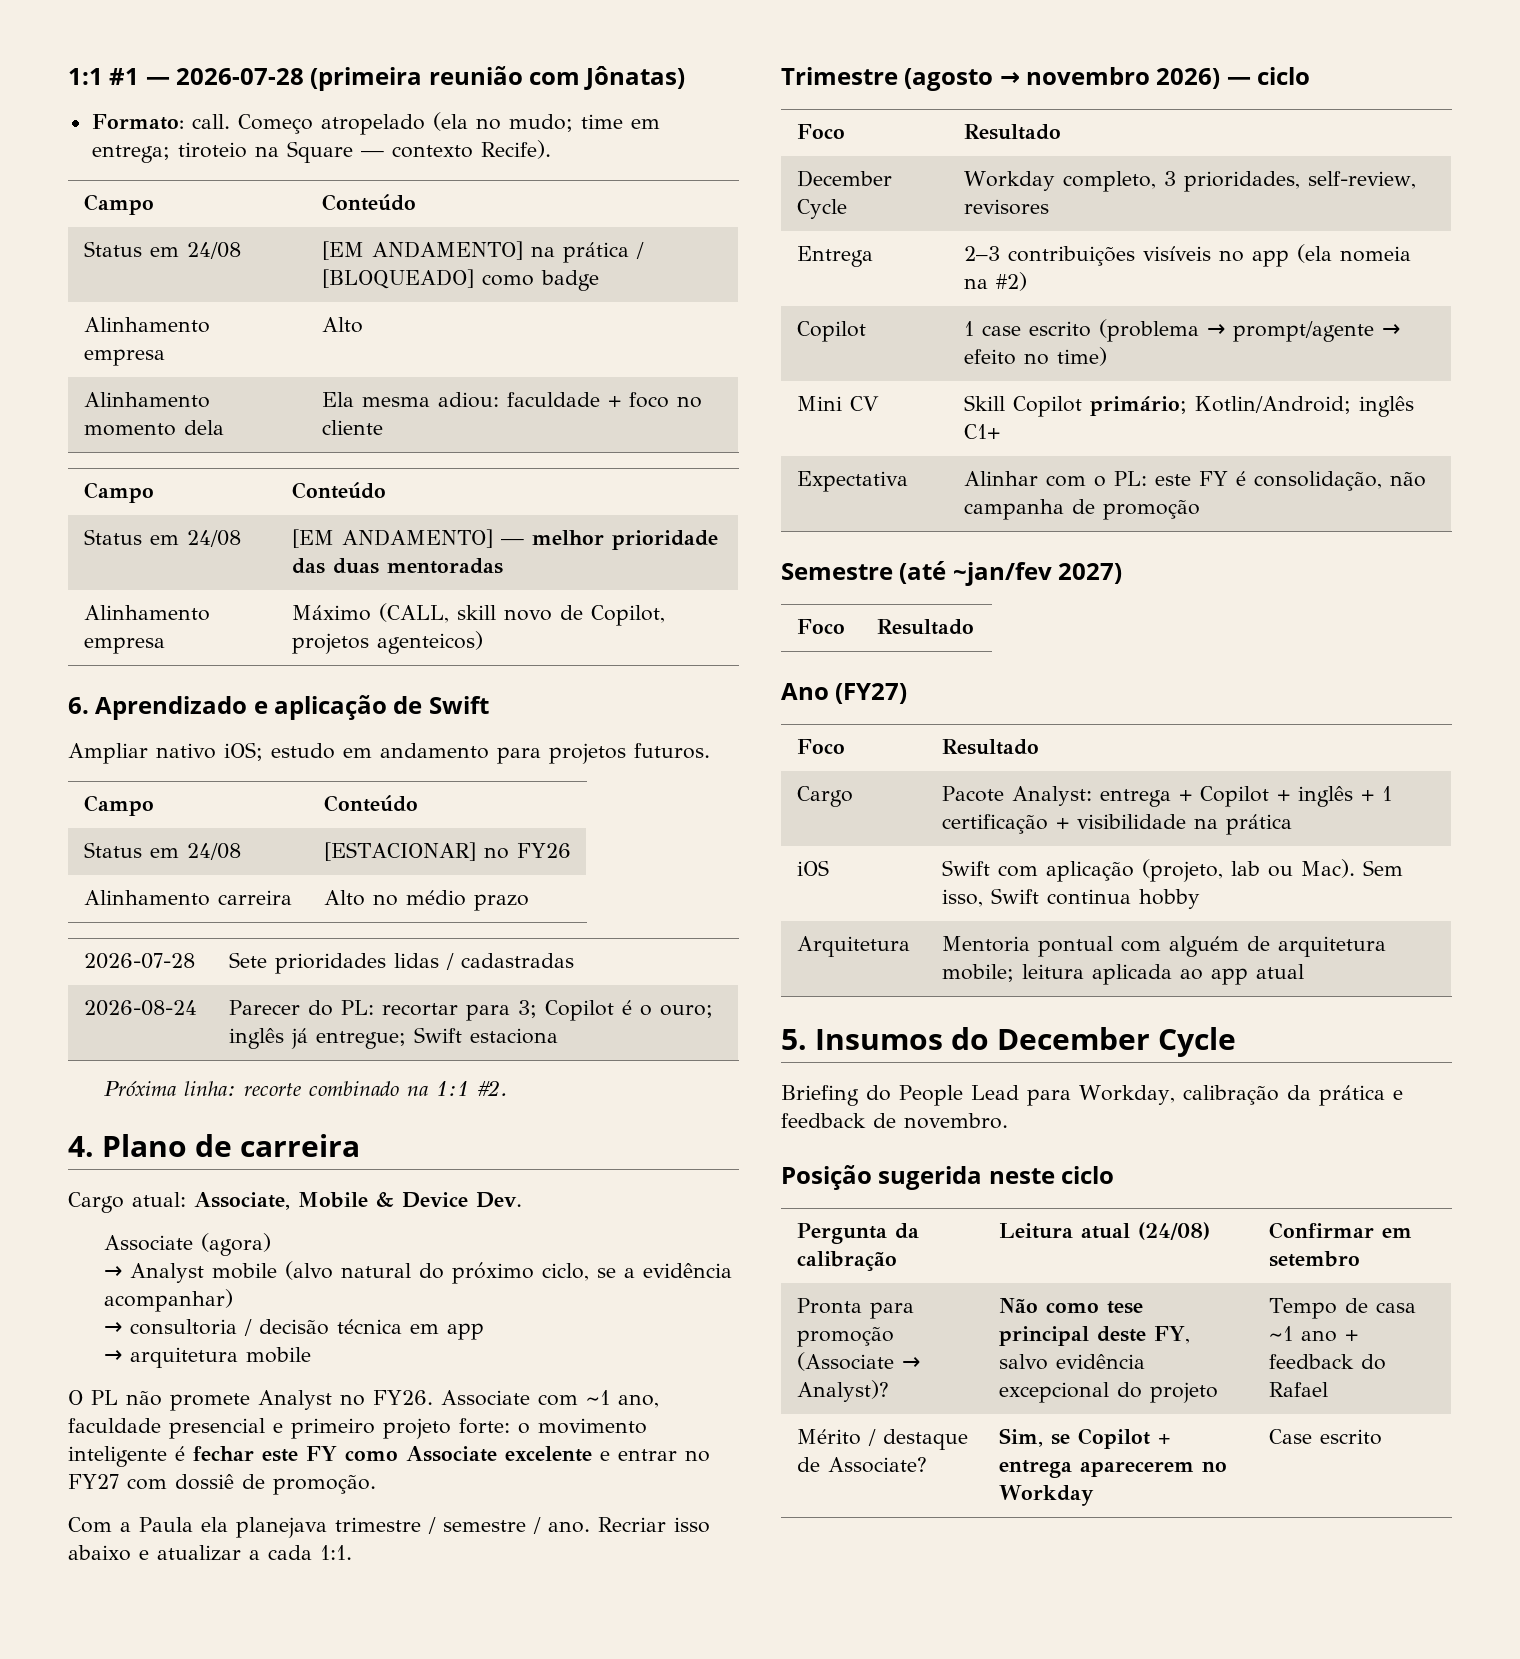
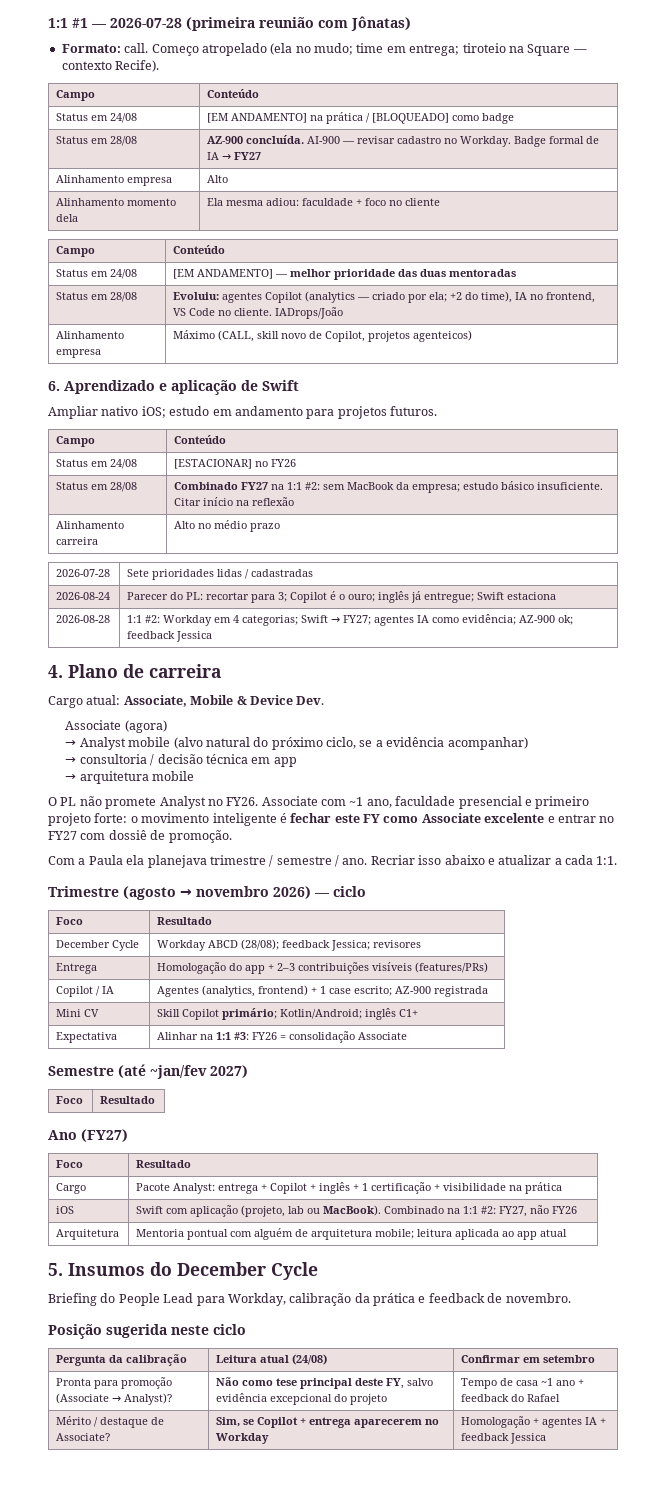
(599, 280) none -> [56,136,138,146] [207,135,600,147] [207,152,262,160] // Status em 28/08 | AZ-900 concluída. AI-900 — revisar cadastro no Workday. Badge formal de IA → FY27
(503, 566) none -> [56,292,138,302] [173,291,596,303] [173,307,344,319] // Status em 28/08 | Evoluiu: agentes Copilot (analytics — criado por ela; +2 do time), IA no frontend, VS Code no cliente. IADrops/João
(571, 850) none -> [56,482,138,492] [174,481,604,493] [174,497,295,506] // Status em 28/08 | Combinado FY27 na 1:1 #2: sem MacBook da empresa; estudo básico insuficiente. Citar início na reflexão
[104,1080,508,1096] // Próxima linha: recorte combinado na 1:1 #2. -> [56,615,111,623] [127,614,574,626] [127,631,213,642] // 2026-08-28 | 1:1 #2: Workday em 4 categorias; Swift → FY27; agentes IA como evidência; AZ-900 ok; feedback Jessica
[1062,171,1416,192] [963,199,1049,215] [796,246,873,267] [963,244,1411,267] [963,272,1027,291] [796,321,866,342] [963,319,1400,342] [963,347,1107,366] completo, 3 prioridades, self-review, revisores // Entrega | 2–3 contribuições visíveis no app (ela nomeia na #2) // Copilot | 1 case escrito (problema → prompt/agente → efeito no time) -> [208,939,422,951] [56,963,98,974] [157,962,489,974] [56,986,115,997] [157,985,489,997] ABCD (28/08); feedback Jessica; revisores // Entrega | Homologação do app + 2–3 contribuições visíveis (features/PRs) // Copilot / IA | Agentes (analytics, frontend) + 1 case escrito; AZ-900 registrada
[1045,471,1426,491] [963,499,1200,520] com o PL: este FY é consolidação, não campanha de promoção -> [200,1031,408,1043] na 1:1 #3: FY26 = consolidação Associate
[1300,859,1403,878] [941,888,1200,909] Mac). Sem isso, Swift continua hobby -> [323,1205,578,1217] MacBook). Combinado na 1:1 #2: FY27, não FY26
[1268,1429,1382,1445] Case escrito -> [461,1416,607,1428] [461,1433,547,1444] Homologação + agentes IA + feedback Jessica

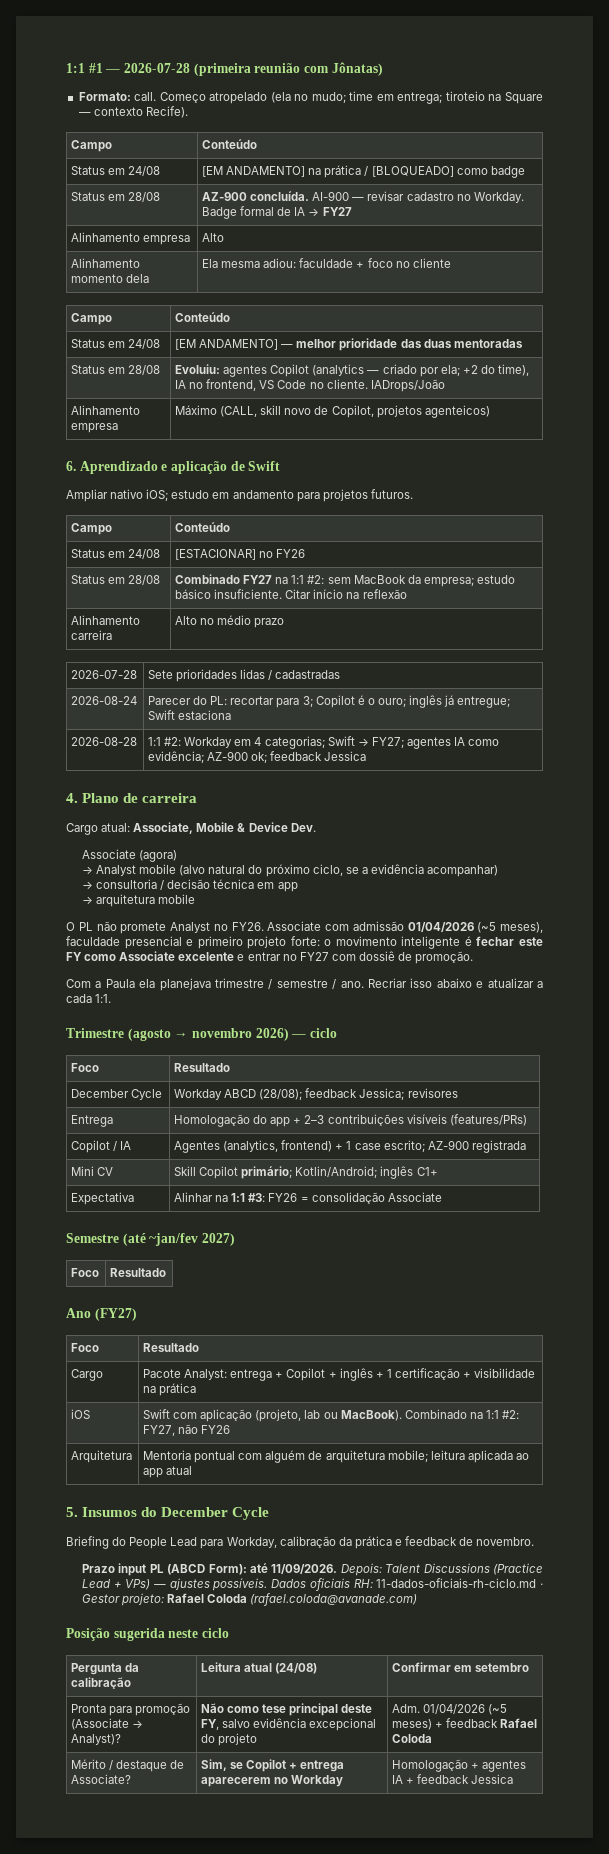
[349,797,392,808] ~1 ano, -> [352,921,543,933] admissão 01/04/2026 (~5 meses),
(571, 1298) none -> [81,1563,543,1576] [81,1578,543,1591] [81,1593,418,1606] // Prazo input PL (ABCD Form): até 11/09/2026. Depois: Talent Discussions (Practice Lead + VPs) — ajustes possíveis. Dados oficiais RH: 11-dados-oficiais-rh-ciclo.md · Gestor projeto: Rafael Coloda (rafael.coloda@avanade.com)
[461,1378,585,1389] [461,1394,561,1402] Tempo de casa ~1 ano + feedback do Rafael -> [392,1704,508,1715] [392,1718,538,1730] [392,1734,433,1743] Adm. 01/04/2026 (~5 meses) + feedback Rafael Coloda

